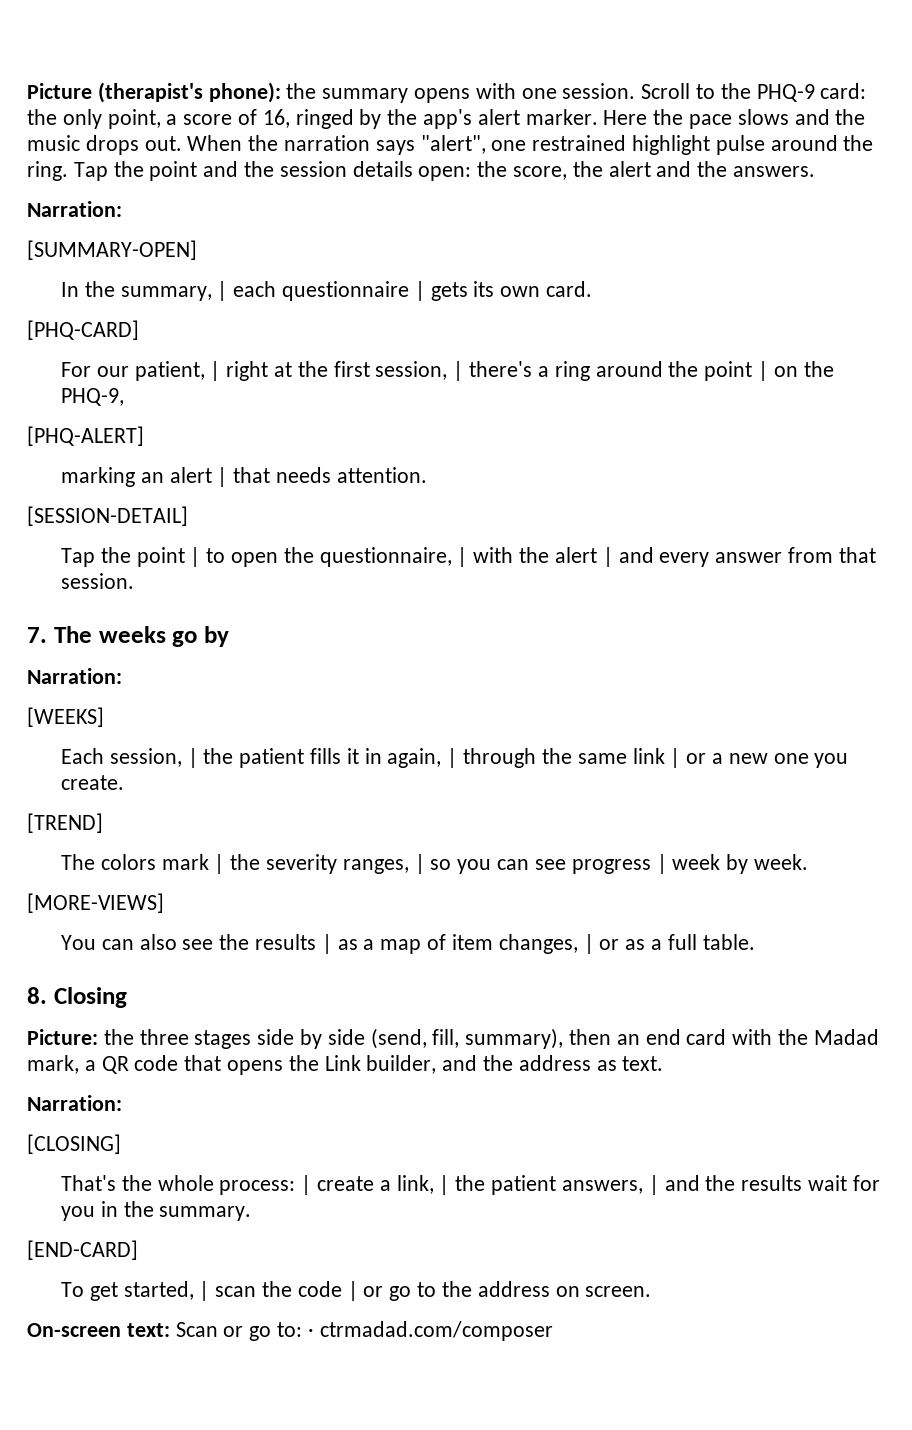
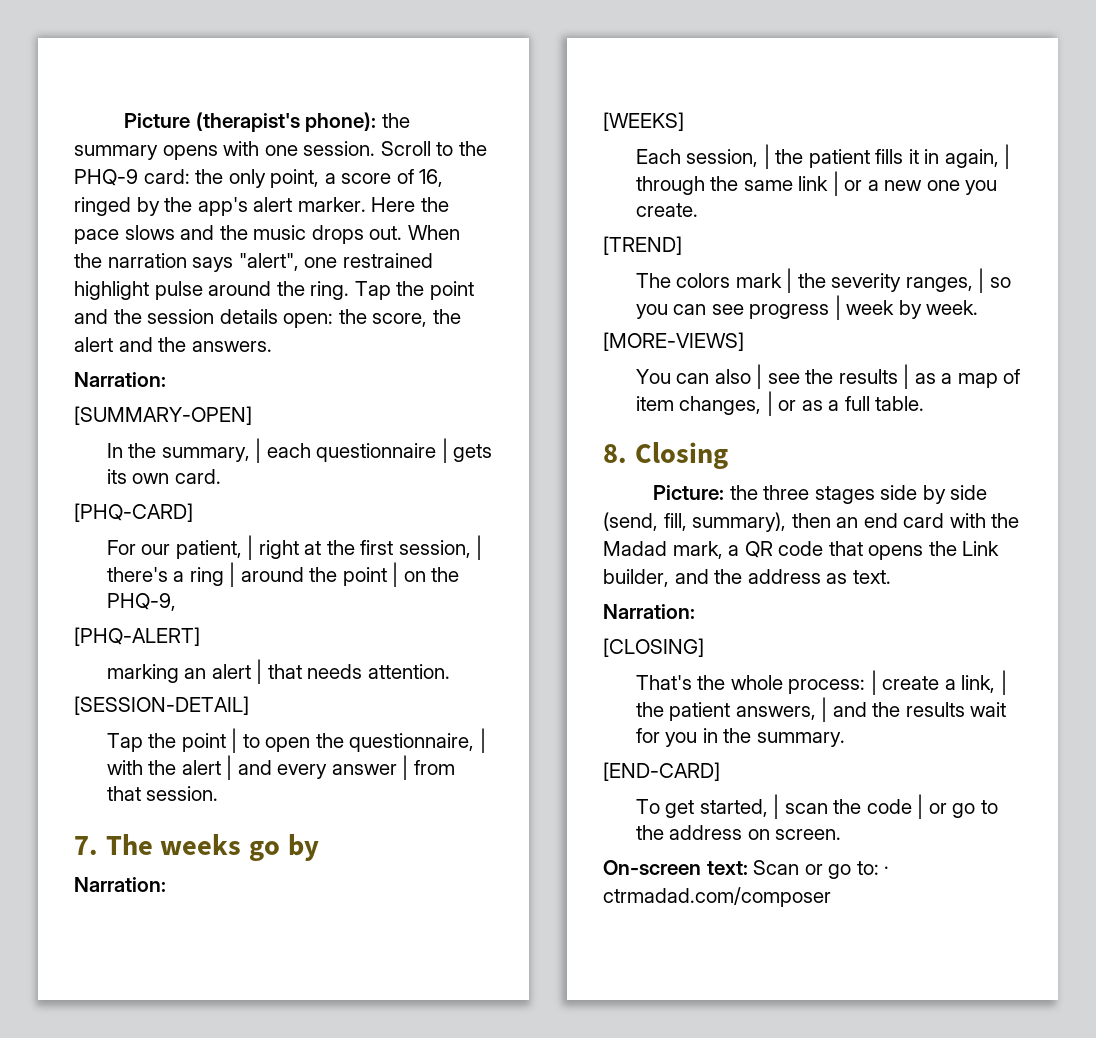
(590, 371) none -> [229,562,236,587] |
(783, 557) none -> [402,755,409,780] |
(177, 942) none -> [756,364,763,389] |

